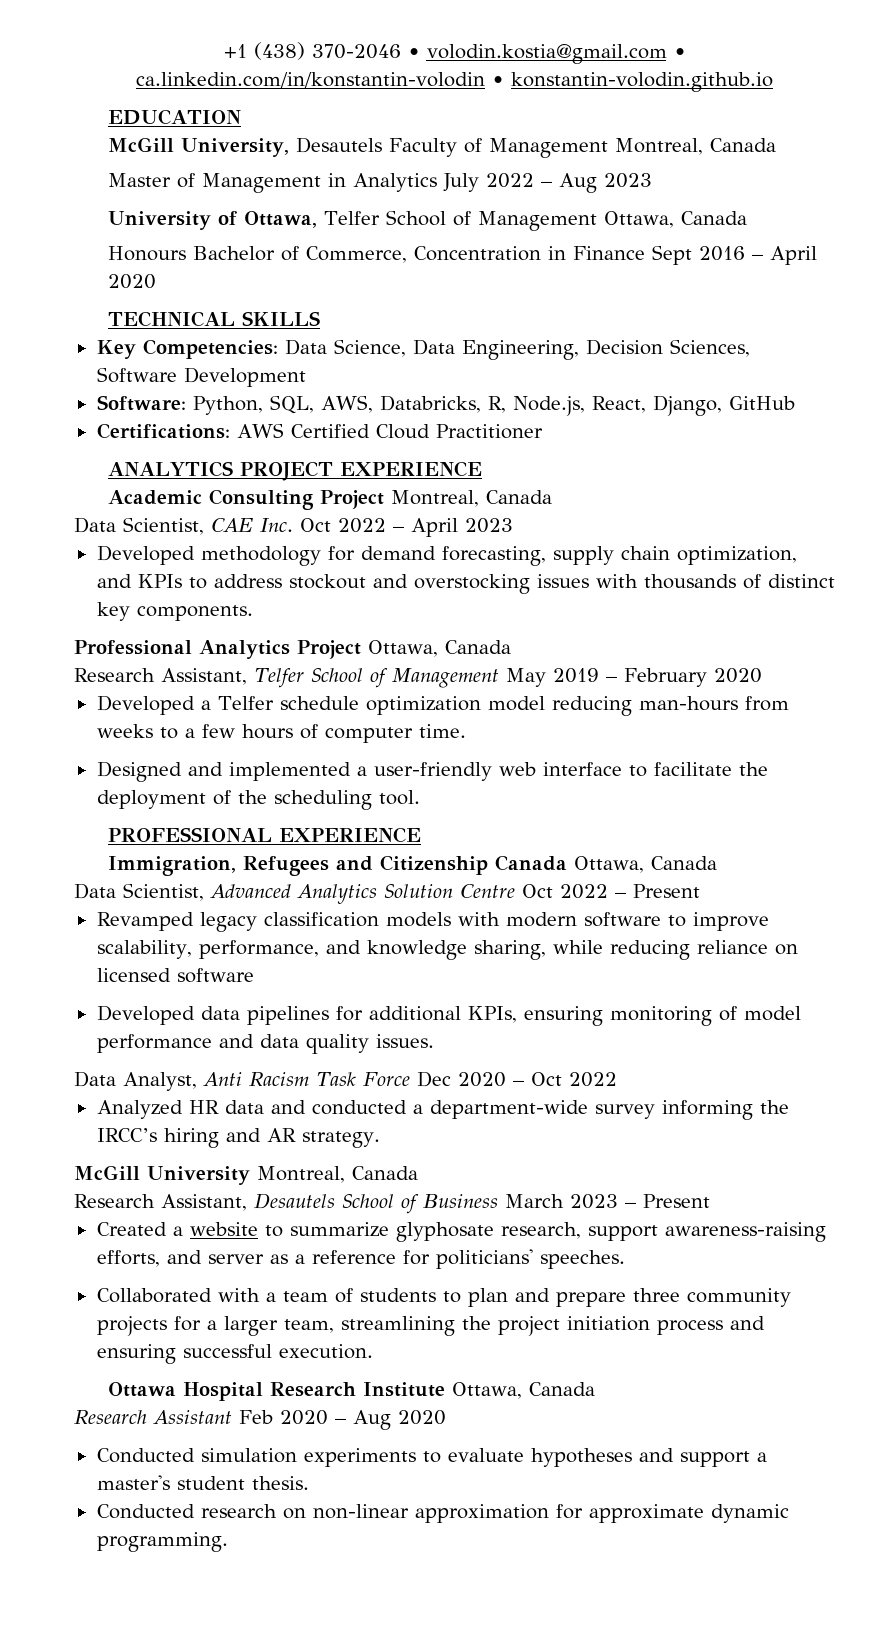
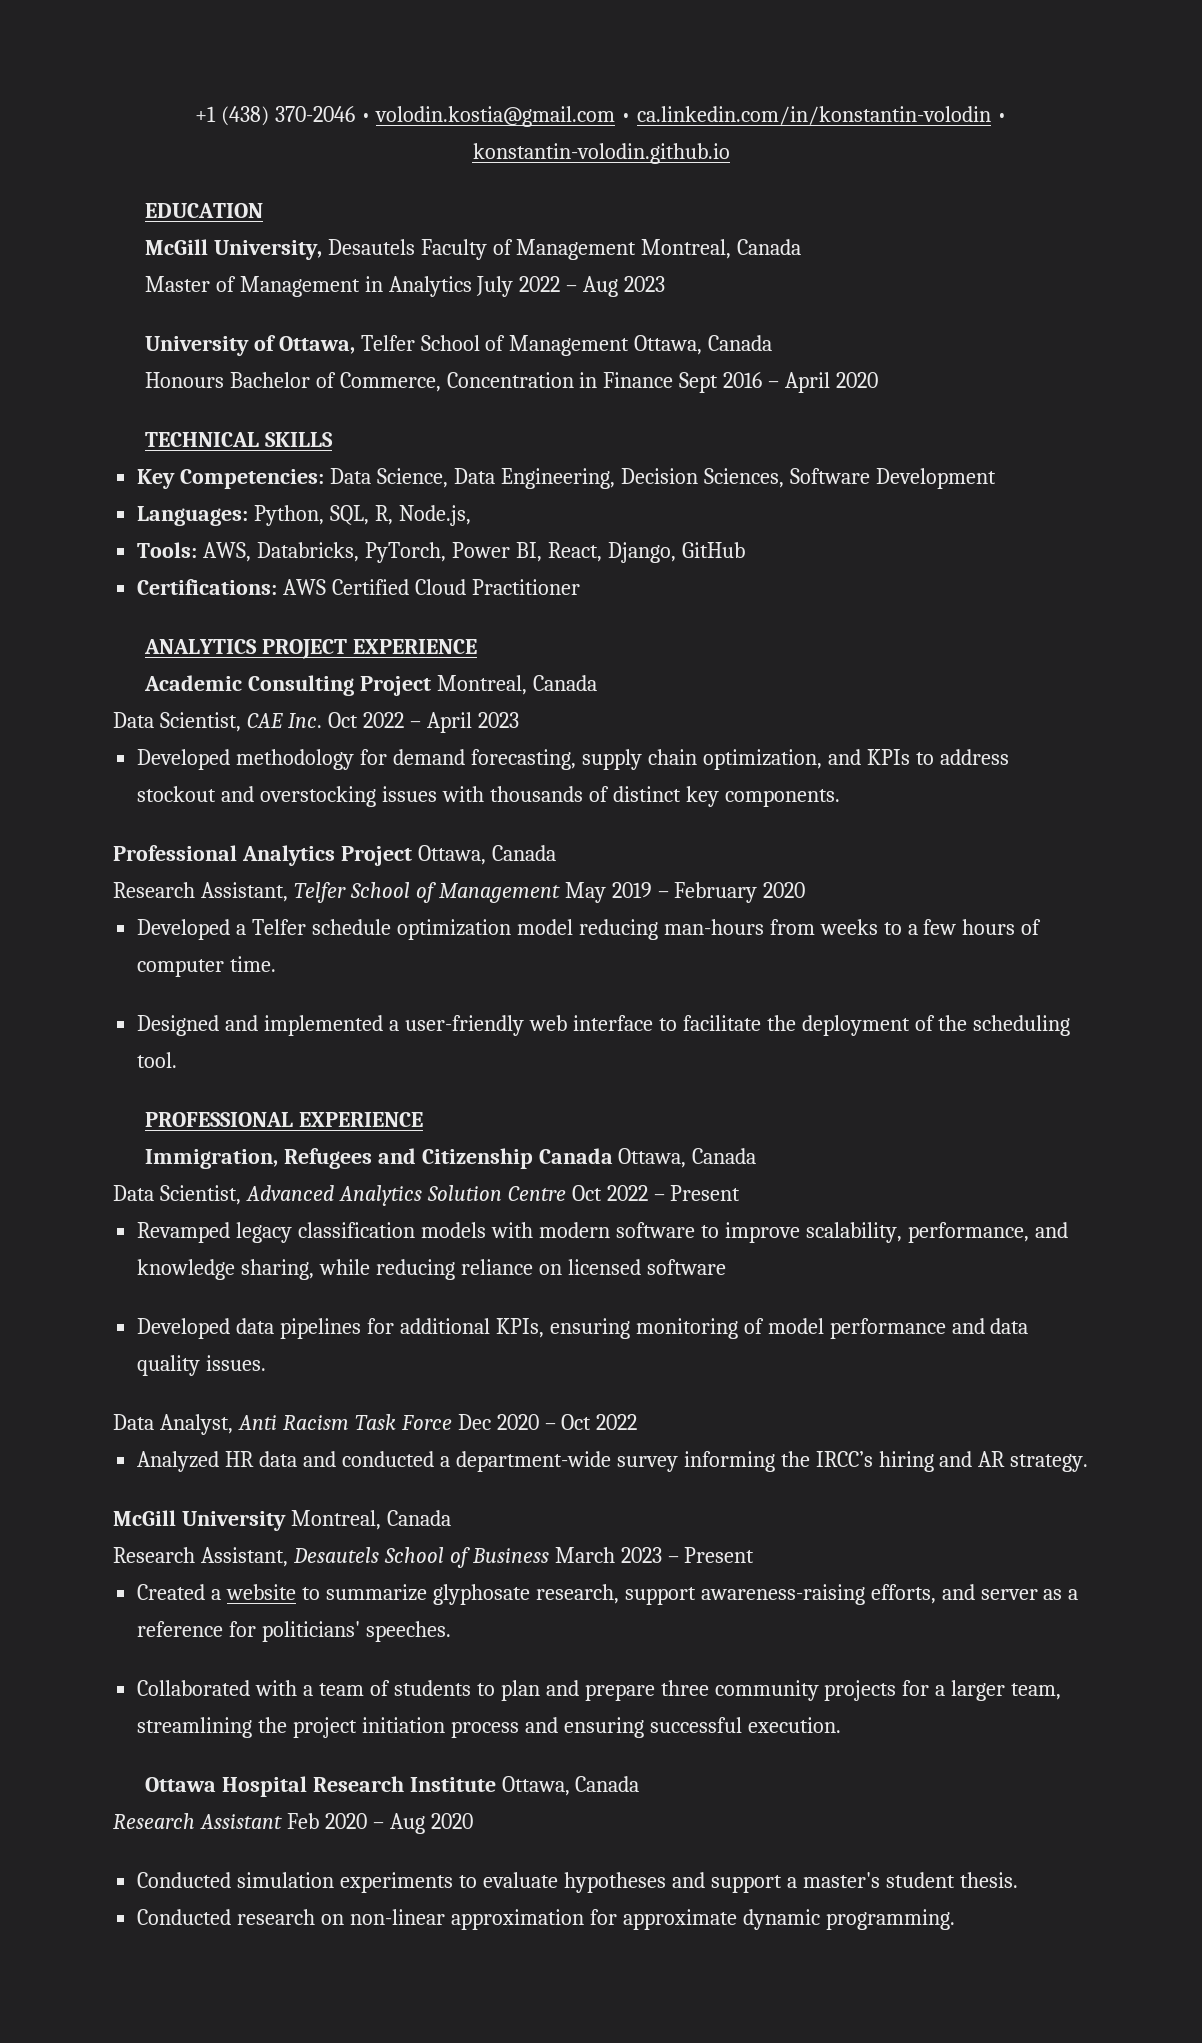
[96,395,186,411] Software: -> [137,506,249,526] Languages:
[320,395,585,416] AWS, Databricks, R, Node.js, -> [375,505,471,526] [137,542,542,563] R, Node.js, // Tools: AWS, Databricks, PyTorch, Power BI,

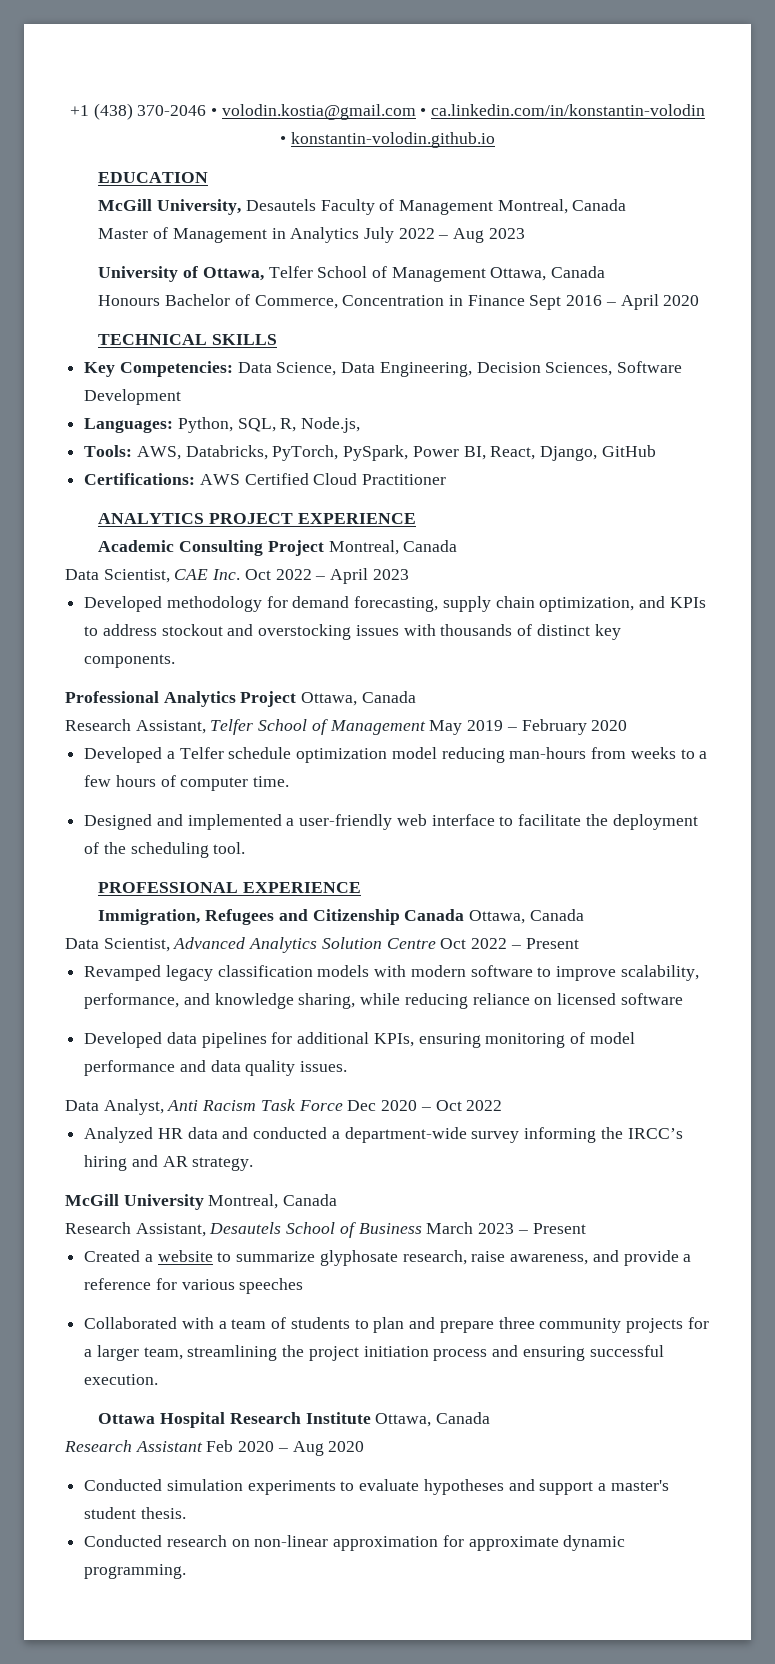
(447, 552) none -> [343,445,409,461] PySpark,
[624,1584,1063,1605] support awareness-raising efforts, and server as -> [471,1250,679,1266] raise awareness, and provide
[262,1621,452,1642] politicians' speeches. -> [181,1278,304,1294] various speeches

